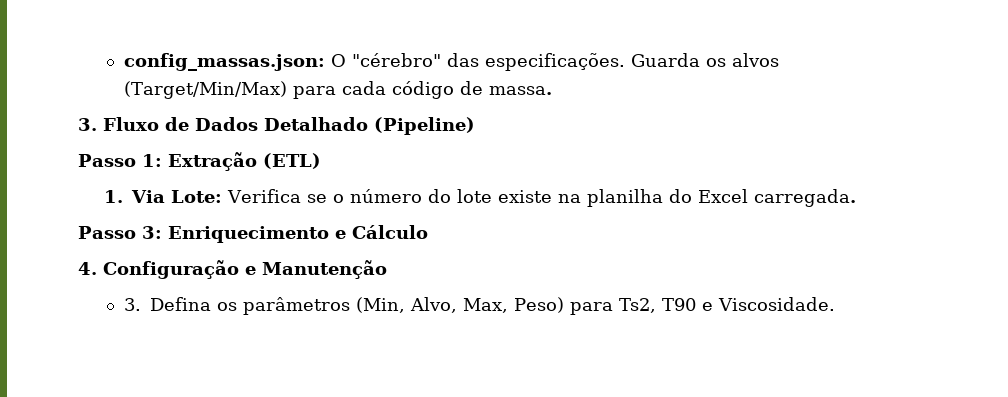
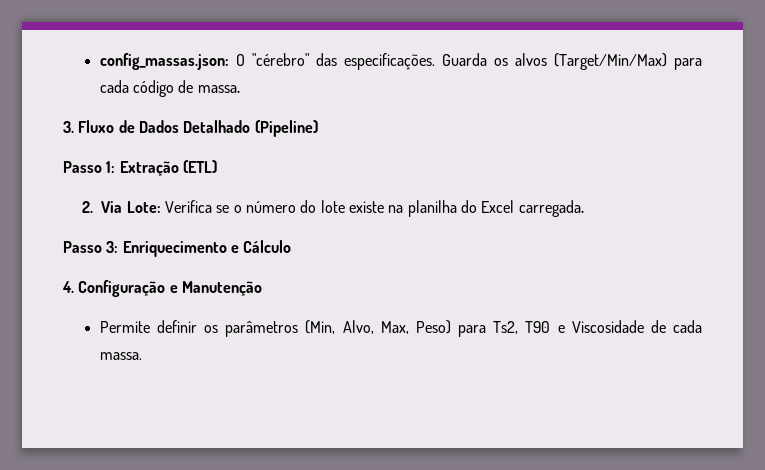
[103,190,123,203] 1. -> [82,201,94,213] 2.
[123,297,211,311] 3. Defina -> [99,320,197,333] Permite definir
[718,297,836,311] Viscosidade. -> [571,320,702,333] [99,352,142,360] Viscosidade de cada massa.

